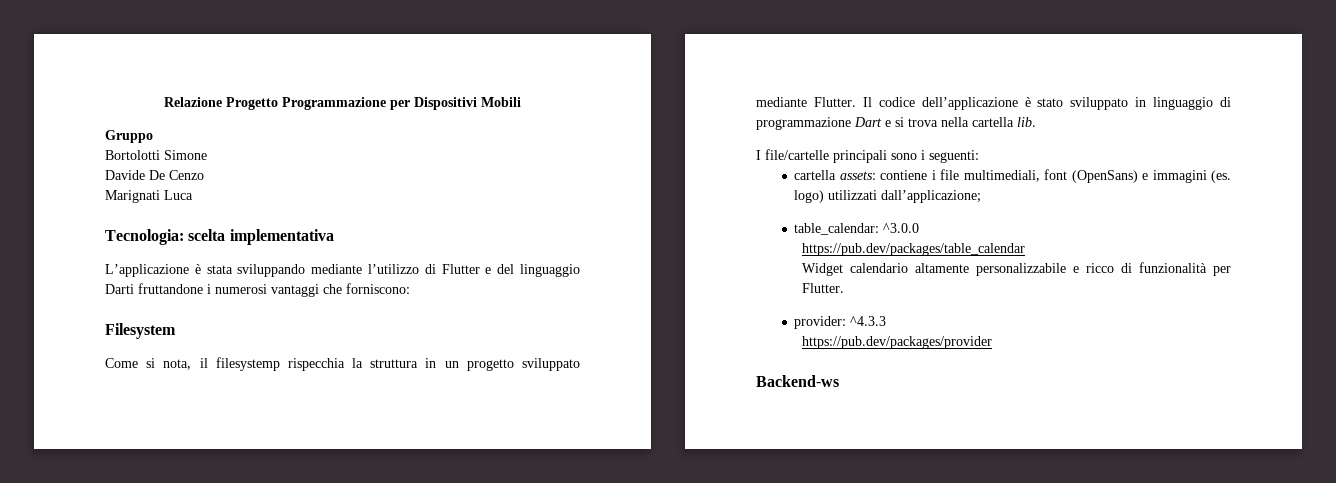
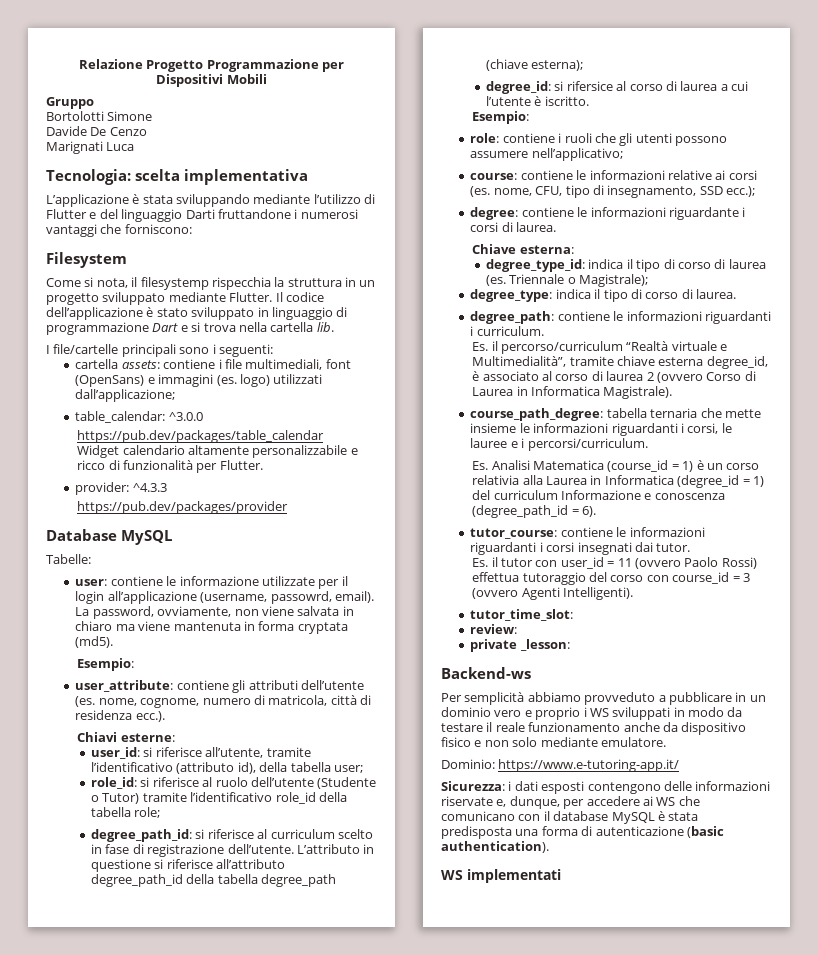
[756,375,839,387] Backend-ws -> [46,529,172,545] [46,554,91,564] [75,576,348,589] [75,591,374,604] [75,606,354,619] [75,621,348,634] [75,636,114,648] [77,658,135,671] [75,680,364,693] [75,695,372,708] [75,710,165,722] [77,732,175,742] [91,747,311,759] [91,762,363,774] [91,777,377,789] [91,792,347,804] [91,807,161,818] [91,829,373,842] [91,844,375,857] [91,859,286,872] [91,874,337,887] [486,59,584,71] [486,81,749,94] [486,96,589,106] [472,111,530,124] [470,133,728,146] [470,148,623,161] [470,170,757,180] [470,185,756,198] [470,207,746,220] [470,222,557,232] [472,244,574,254] [486,259,766,272] [486,274,649,287] [470,289,737,302] [470,311,771,324] [470,326,544,336] [472,341,728,354] [472,356,768,369] [472,371,756,383] [472,386,673,399] [470,408,761,421] [470,423,732,436] [470,438,648,451] [472,460,760,472] [472,475,764,488] [472,490,725,500] [472,505,597,518] [470,527,705,539] [470,542,691,555] [472,557,757,569] [472,572,750,585] [472,587,634,600] [470,609,574,621] [470,624,518,634] [470,639,570,652] [441,667,531,679] [441,692,766,705] [441,707,743,720] [441,722,747,735] [441,737,666,747] [441,759,680,772] [441,781,771,794] [441,796,700,809] [441,811,699,824] [441,826,724,839] [441,841,549,853] [441,869,561,883] Database MySQL // Tabelle: // user: contiene le informazione utilizzate per il login all’applicazione (username, passowrd, email). La password, ovviamente, non viene salvata in chiaro ma viene mantenuta in forma cryptata (md5). // Esempio: // user_attribute: contiene gli attributi dell’utente (es. nome, cognome, numero di matricola, città di residenza ecc.). // Chiavi esterne: // user_id: si riferisce all’utente, tramite l’identificativo (attributo id), della tabella user; // role_id: si riferisce al ruolo dell’utente (Studente o Tutor) tramite l’identificativo role_id della tabella role; // degree_path_id: si riferisce al curriculum scelto in fase di registrazione dell’utente. L’attributo in questione si riferisce all’attributo degree_path_id della tabella degree_path (chiave esterna); // degree_id: si rifersice al corso di laurea a cui l’utente è iscritto. // Esempio: // role: contiene i ruoli che gli utenti possono assumere nell’applicativo; // course: contiene le informazioni relative ai corsi (es. nome, CFU, tipo di insegnamento, SSD ecc.); // degree: contiene le informazioni riguardante i corsi di laurea. // Chiave esterna: // degree_type_id: indica il tipo di corso di laurea (es. Triennale o Magistrale); // degree_type: indica il tipo di corso di laurea. // degree_path: contiene le informazioni riguardanti i curriculum. // Es. il percorso/curriculum “Realtà virtuale e Multimedialità”, tramite chiave esterna degree_id, è associato al corso di laurea 2 (ovvero Corso di Laurea in Informatica Magistrale). // course_path_degree: tabella ternaria che mette insieme le informazioni riguardanti i corsi, le lauree e i percorsi/curriculum. // Es. Analisi Matematica (course_id = 1) è un corso relativia alla Laurea in Informatica (degree_id = 1) del curriculum Informazione e conoscenza (degree_path_id = 6). // tutor_course: contiene le informazioni riguardanti i corsi insegnati dai tutor. // Es. il tutor con user_id = 11 (ovvero Paolo Rossi) effettua tutoraggio del corso con course_id = 3 (ovvero Agenti Intelligenti). // tutor_time_slot: // review: // private _lesson: // Backend-ws // Per semplicità abbiamo provveduto a pubblicare in un dominio vero e proprio i WS sviluppati in modo da testare il reale funzionamento anche da dispositivo fisico e non solo mediante emulatore. // Dominio: https://www.e-tutoring-app.it/ // Sicurezza: i dati esposti contengono delle informazioni riservate e, dunque, per accedere ai WS che comunicano con il database MySQL è stata predisposta una forma di autenticazione (basic authentication). // WS implementati

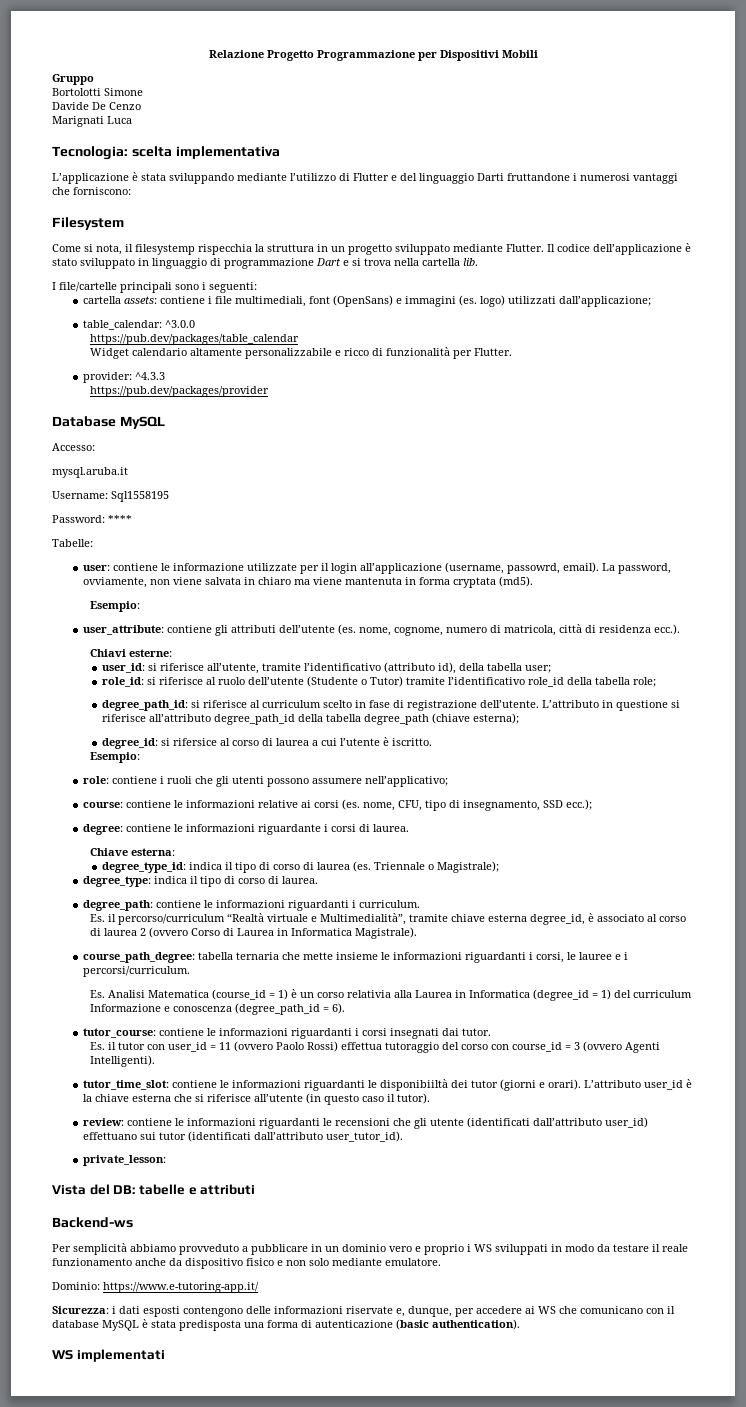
(172, 537) none -> [52,443,95,451] [52,467,128,478] [52,491,169,502] [52,515,132,523] // Accesso: // mysql.aruba.it // Username: Sql1558195 // Password: ****
[470,624,518,634] [470,639,570,652] // review: // private _lesson: -> [171,1079,692,1091] [82,1093,430,1105] [82,1117,648,1129] [82,1131,403,1142] [82,1155,166,1166] [52,1184,256,1195] contiene le informazioni riguardanti le disponibiiltà dei tutor (giorni e orari). L’attributo user_id è la chiave esterna che si riferisce all’utente (in questo caso il tutor). // review: contiene le informazioni riguardanti le recensioni che gli utente (identificati dall’attributo user_id) effettuano sui tutor (identificati dall’attributo user_tutor_id). // private_lesson: // Vista del DB: tabelle e attributi

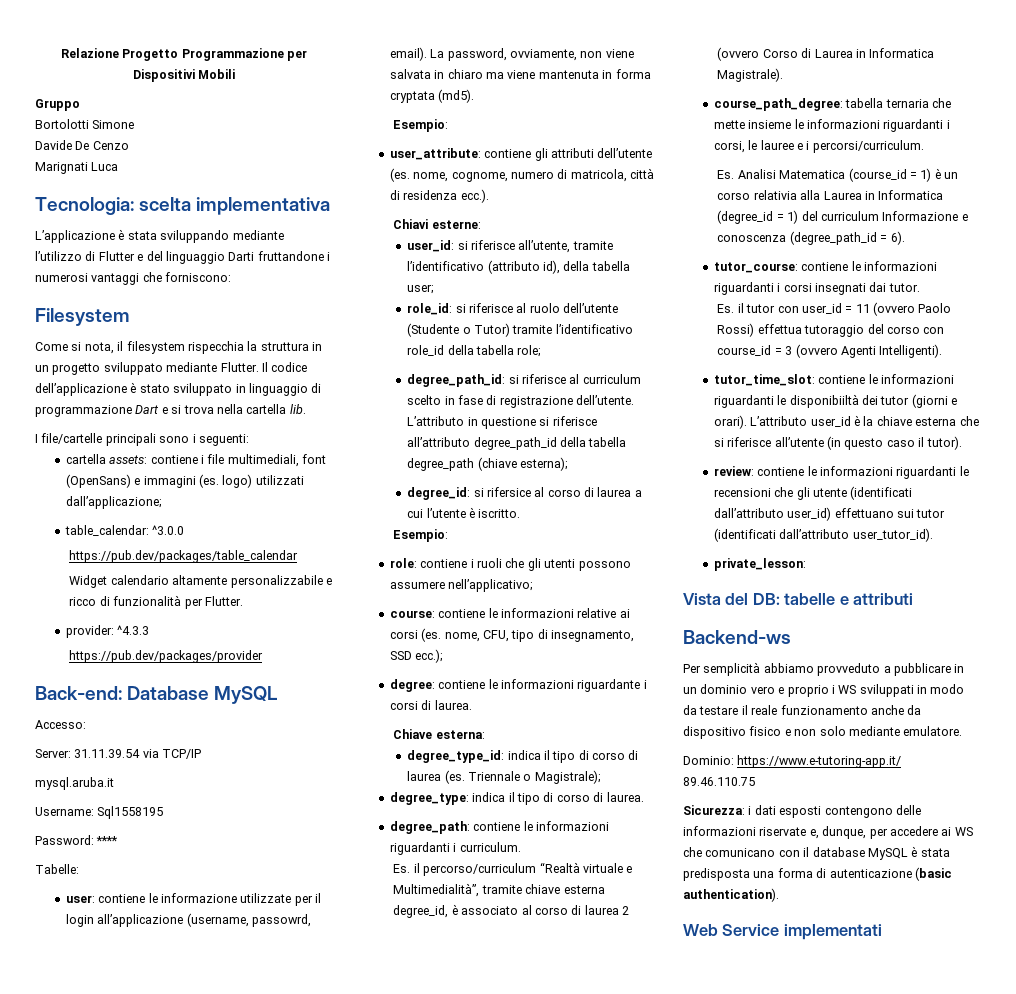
[135,244,195,255] filesystemp -> [126,341,185,354] filesystem
(269, 391) none -> [35,686,122,700] Back-end:
(95, 447) none -> [35,749,202,759] // Server: 31.11.39.54 via TCP/IP
(259, 1287) none -> [683,777,755,786] // 89.46.110.75
[52,1350,73,1360] WS -> [683,924,780,936] Web Service

